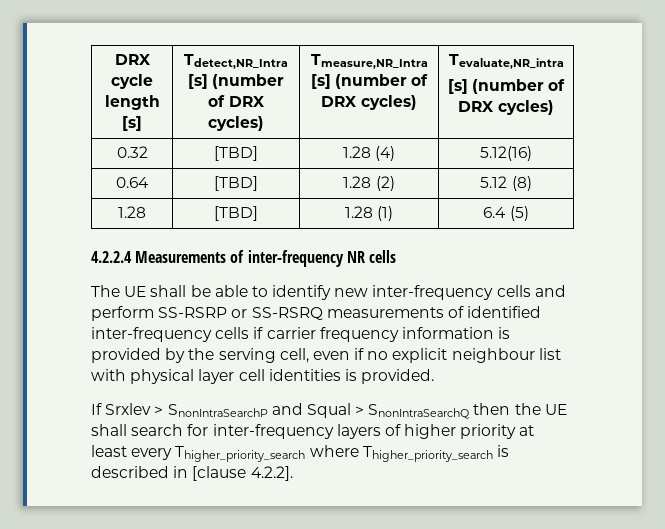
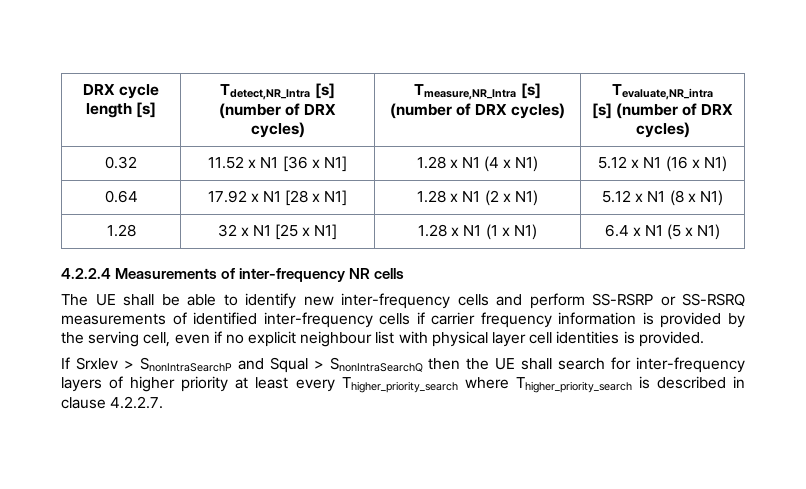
[214,146,258,161] [342,146,396,161] [480,146,532,161] [116,177,149,188] [214,176,258,191] [343,176,395,191] [480,176,532,191] [118,206,146,218] [214,206,258,221] [344,206,394,221] [483,206,529,221] [TBD] | 1.28 (4) | 5.12(16) // 0.64 | [TBD] | 1.28 (2) | 5.12 (8) // 1.28 | [TBD] | 1.28 (1) | 6.4 (5) -> [208,156,347,172] [416,156,539,172] [598,156,727,172] [104,190,138,203] [207,190,348,206] [417,190,538,206] [602,190,723,206] [106,224,136,237] [217,224,338,240] [418,224,537,240] [604,224,721,240] 11.52 x N1 [36 x N1] | 1.28 x N1 (4 x N1) | 5.12 x N1 (16 x N1) // 0.64 | 17.92 x N1 [28 x N1] | 1.28 x N1 (2 x N1) | 5.12 x N1 (8 x N1) // 1.28 | 32 x N1 [25 x N1] | 1.28 x N1 (1 x N1) | 6.4 x N1 (5 x N1)
[192,466,293,481] [clause 4.2.2]. -> [61,396,164,409] clause 4.2.2.7.

